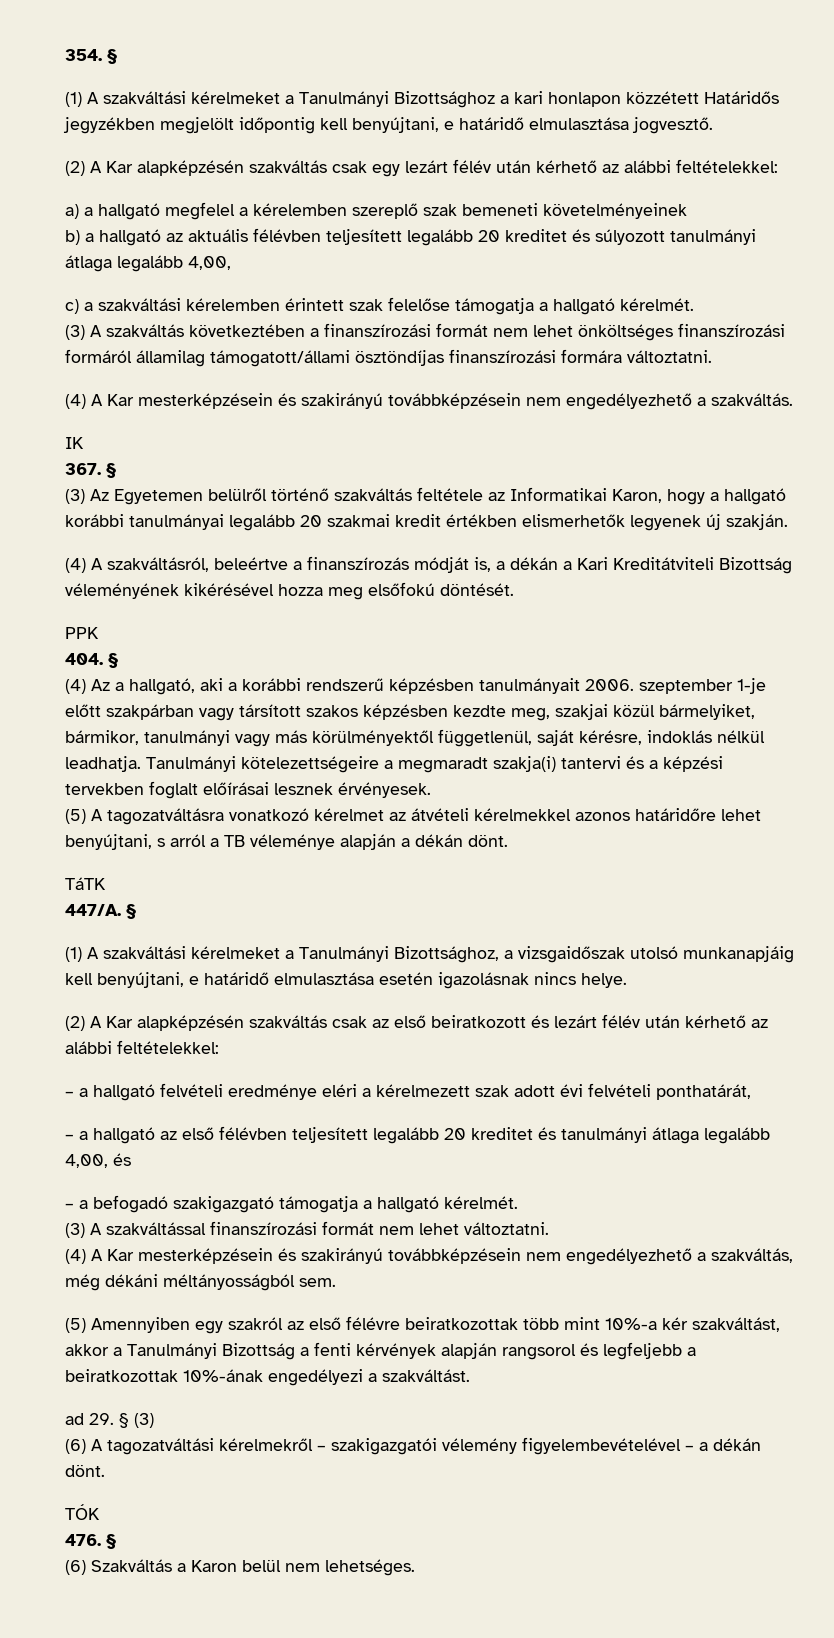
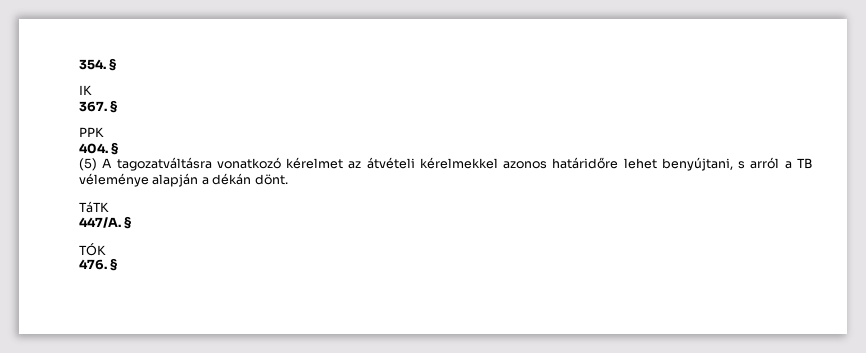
[65,91,779,108] [63,117,713,134] [65,159,778,177] [65,202,687,220] [65,228,756,246] [65,255,231,272] [65,297,694,315] [65,323,785,341] [65,349,712,367] [65,393,793,410] [65,437,84,449] [65,463,116,478] [65,487,786,505] [65,514,788,531] [65,556,792,574] [65,582,514,600] [65,627,99,639] [65,653,118,668] [65,678,766,695] [65,704,755,721] [65,729,765,747] [65,756,723,773] [65,781,431,799] (1) A szakváltási kérelmeket a Tanulmányi Bizottsághoz a kari honlapon közzétett Határidős jegyzékben megjelölt időpontig kell benyújtani, e határidő elmulasztása jogvesztő. // (2) A Kar alapképzésén szakváltás csak egy lezárt félév után kérhető az alábbi feltételekkel: // a) a hallgató megfelel a kérelemben szereplő szak bemeneti követelményeinek // b) a hallgató az aktuális félévben teljesített legalább 20 kreditet és súlyozott tanulmányi átlaga legalább 4,00, // c) a szakváltási kérelemben érintett szak felelőse támogatja a hallgató kérelmét. // (3) A szakváltás következtében a finanszírozási formát nem lehet önköltséges finanszírozási formáról államilag támogatott/állami ösztöndíjas finanszírozási formára változtatni. // (4) A Kar mesterképzésein és szakirányú továbbképzésein nem engedélyezhető a szakváltás. // IK // 367. § // (3) Az Egyetemen belülről történő szakváltás feltétele az Informatikai Karon, hogy a hallgató korábbi tanulmányai legalább 20 szakmai kredit értékben elismerhetők legyenek új szakján. // (4) A szakváltásról, beleértve a finanszírozás módját is, a dékán a Kari Kreditátviteli Bizottság véleményének kikérésével hozza meg elsőfokú döntését. // PPK // 404. § // (4) Az a hallgató, aki a korábbi rendszerű képzésben tanulmányait 2006. szeptember 1-je előtt szakpárban vagy társított szakos képzésben kezdte meg, szakjai közül bármelyiket, bármikor, tanulmányi vagy más körülményektől függetlenül, saját kérésre, indoklás nélkül leadhatja. Tanulmányi kötelezettségeire a megmaradt szakja(i) tantervi és a képzési tervekben foglalt előírásai lesznek érvényesek. -> [79,85,92,95] [79,100,119,113] [79,127,104,137] [79,142,120,155] IK // 367. § // PPK // 404. §
[65,946,794,963] [65,972,627,989] [65,1014,768,1031] [65,1040,219,1054] [65,1083,751,1101] [65,1126,770,1144] [65,1153,131,1168] [65,1195,518,1213] [65,1221,549,1238] [65,1248,793,1265] [65,1274,336,1291] [65,1316,780,1334] [65,1342,696,1360] [65,1369,470,1386] [65,1413,154,1428] [65,1437,761,1455] [65,1464,105,1477] [65,1504,100,1520] [65,1534,116,1549] [65,1559,415,1576] (1) A szakváltási kérelmeket a Tanulmányi Bizottsághoz, a vizsgaidőszak utolsó munkanapjáig kell benyújtani, e határidő elmulasztása esetén igazolásnak nincs helye. // (2) A Kar alapképzésén szakváltás csak az első beiratkozott és lezárt félév után kérhető az alábbi feltételekkel: // – a hallgató felvételi eredménye eléri a kérelmezett szak adott évi felvételi ponthatárát, // – a hallgató az első félévben teljesített legalább 20 kreditet és tanulmányi átlaga legalább 4,00, és // – a befogadó szakigazgató támogatja a hallgató kérelmét. // (3) A szakváltással finanszírozási formát nem lehet változtatni. // (4) A Kar mesterképzésein és szakirányú továbbképzésein nem engedélyezhető a szakváltás, még dékáni méltányosságból sem. // (5) Amennyiben egy szakról az első félévre beiratkozottak több mint 10%-a kér szakváltást, akkor a Tanulmányi Bizottság a fenti kérvények alapján rangsorol és legfeljebb a beiratkozottak 10%-ának engedélyezi a szakváltást. // ad 29. § (3) // (6) A tagozatváltási kérelmekről – szakigazgatói vélemény figyelembevételével – a dékán dönt. // TÓK // 476. § // (6) Szakváltás a Karon belül nem lehetséges. -> [79,243,106,256] [79,258,119,271] TÓK // 476. §

